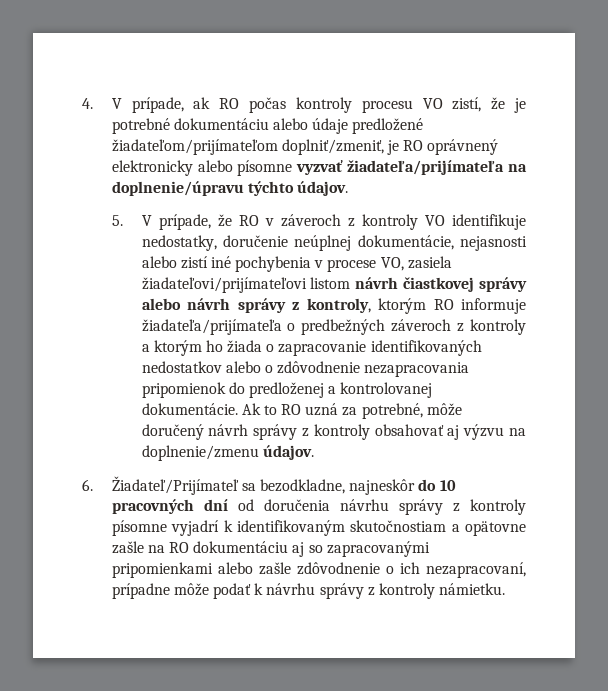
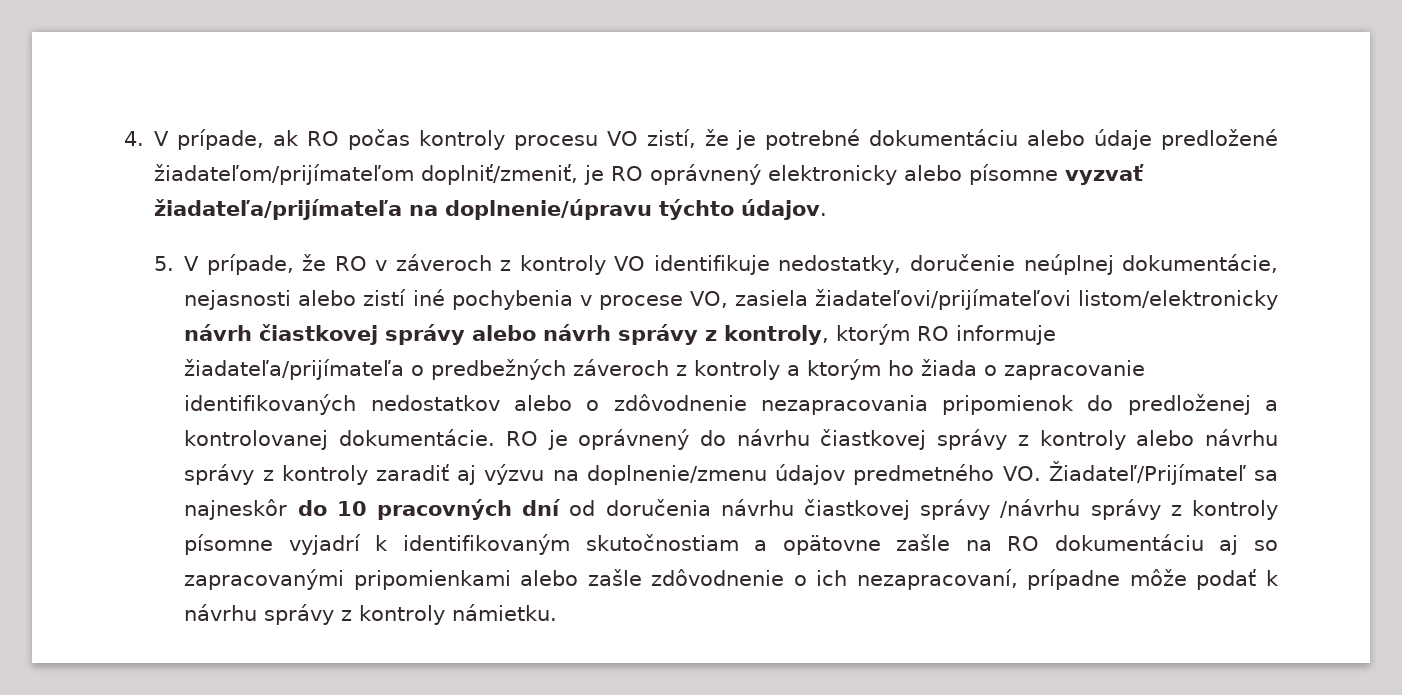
[310,277,351,289] listom -> [1078,290,1279,310] listom/elektronicky
[241,403,462,419] [141,424,444,440] Ak to RO uzná za potrebné, môže doručený návrh správy z kontroly obsahovať -> [505,429,1278,450] [184,464,450,485] RO je oprávnený do návrhu čiastkovej správy z kontroly alebo návrhu správy z kontroly zaradiť
[262,445,314,460] [82,479,93,491] údajov. // 6. -> [775,464,1041,485] údajov predmetného VO.
[260,479,346,494] bezodkladne, -> (1279, 475) none
(389, 505) none -> [803,499,1081,520] čiastkovej správy /návrhu

